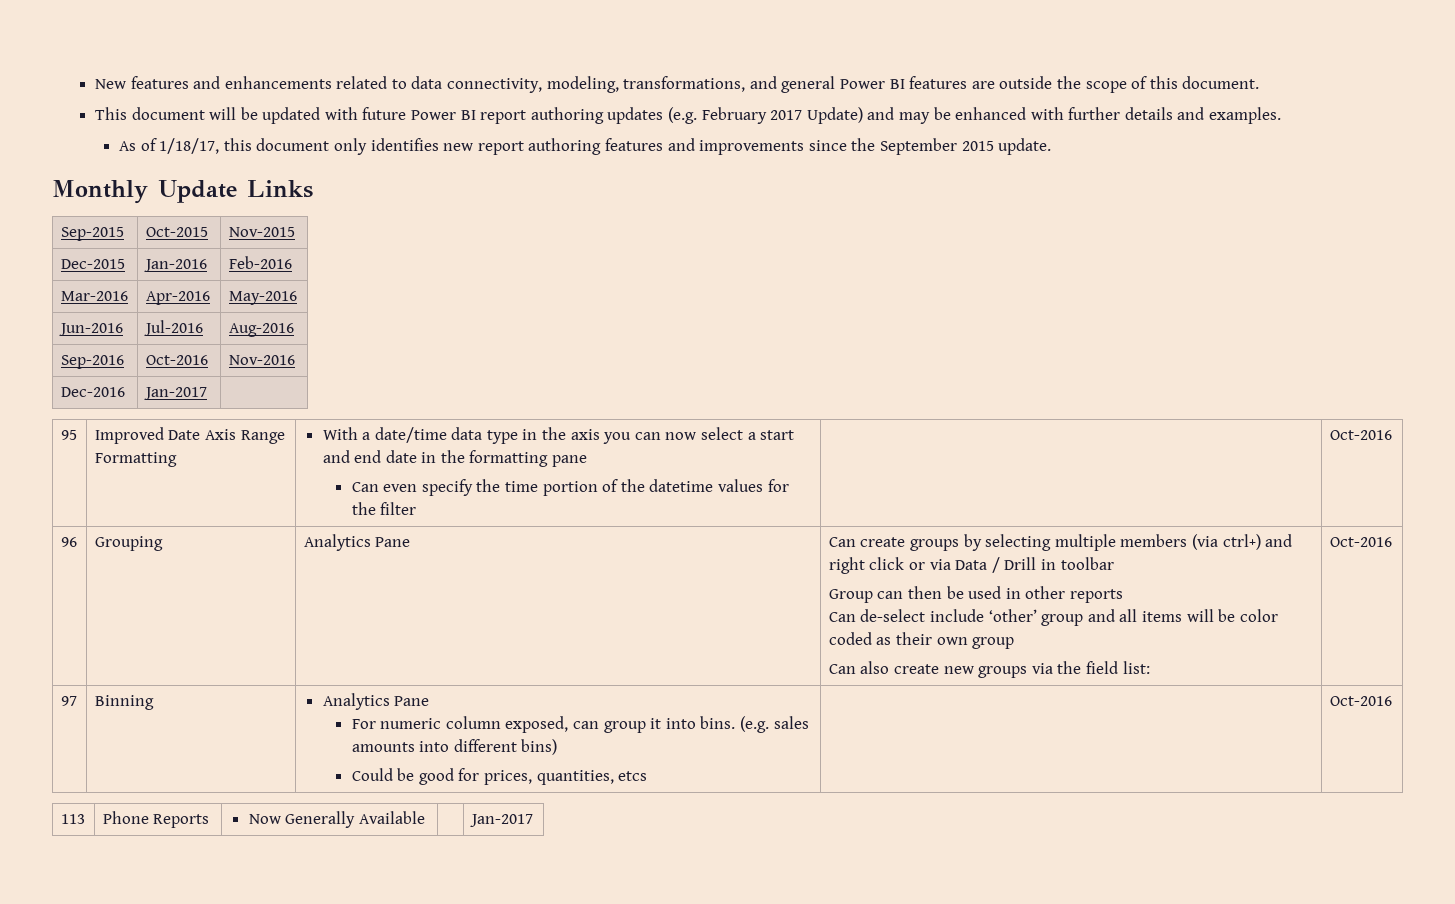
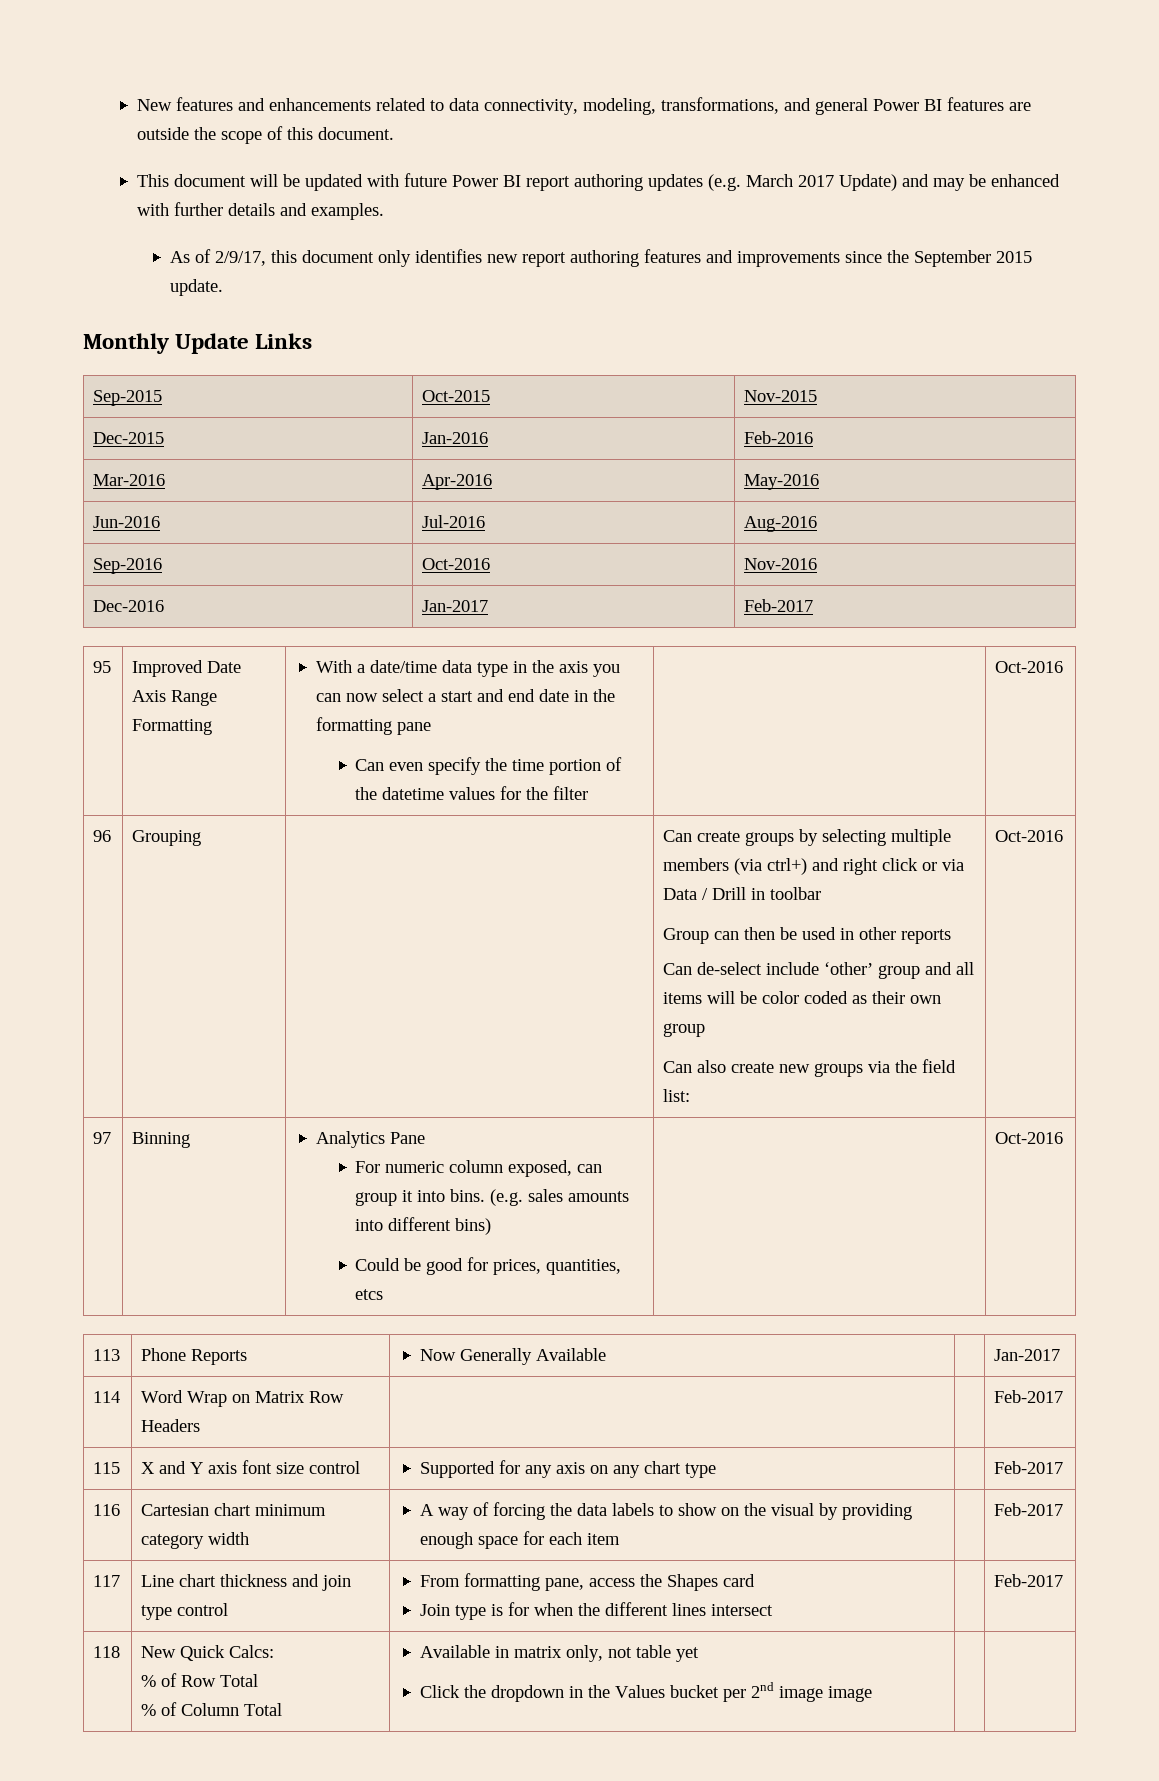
[701,107,767,124] February -> [745,174,793,187] March
[159,138,220,154] 1/18/17, -> [214,251,266,266] 2/9/17,
(207, 393) none -> [744,599,814,612] Feb-2017
[303,534,411,551] Analytics Pane -> (202, 838) none
(533, 820) none -> [93,1391,121,1403] [141,1390,345,1407] [141,1419,201,1432] [994,1390,1064,1403] [93,1462,121,1474] [141,1460,361,1474] [419,1460,716,1478] [994,1461,1064,1474] [93,1504,121,1516] [141,1503,327,1516] [141,1532,250,1549] [419,1502,912,1520] [419,1531,620,1549] [994,1503,1064,1516] [93,1575,121,1587] [141,1574,352,1591] [141,1603,229,1620] [419,1573,755,1591] [419,1602,773,1620] [994,1574,1064,1587] [93,1646,121,1658] [141,1645,275,1661] [141,1673,259,1687] [141,1702,283,1716] [419,1645,699,1662] [419,1682,872,1702] // 114 | Word Wrap on Matrix Row Headers | | | Feb-2017 // 115 | X and Y axis font size control | Supported for any axis on any chart type | | Feb-2017 // 116 | Cartesian chart minimum category width | A way of forcing the data labels to show on the visual by providing enough space for each item | | Feb-2017 // 117 | Line chart thickness and join type control | From formatting pane, access the Shapes card // Join type is for when the different lines intersect | | Feb-2017 // 118 | New Quick Calcs: // % of Row Total // % of Column Total | Available in matrix only, not table yet // Click the dropdown in the Values bucket per 2nd image image | |

